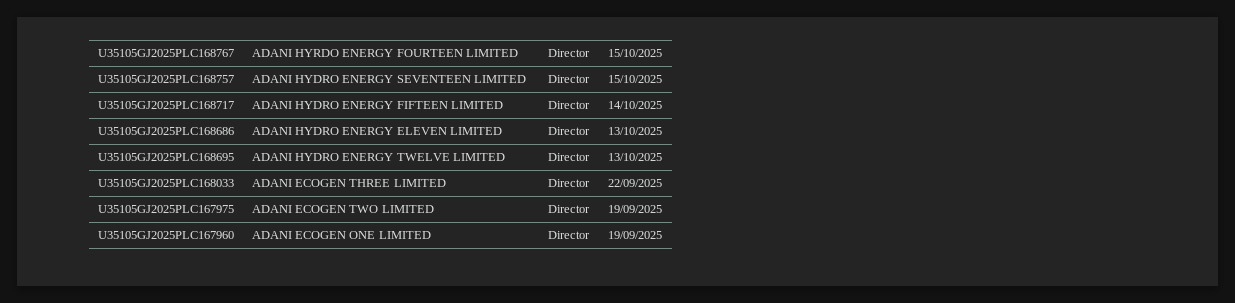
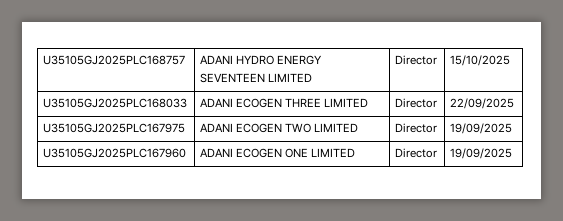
[97,49,234,57] [251,49,519,57] [547,49,590,57] [607,49,662,57] U35105GJ2025PLC168767 | ADANI HYRDO ENERGY FOURTEEN LIMITED | Director | 15/10/2025 // -> (43, 60) none
[97,101,234,109] [251,101,504,109] [547,101,590,109] [607,101,662,109] [97,127,234,135] [251,127,503,135] [547,127,590,135] [607,127,662,135] [97,153,234,161] [251,153,506,161] [547,153,590,161] [607,153,662,161] // U35105GJ2025PLC168717 | ADANI HYDRO ENERGY FIFTEEN LIMITED | Director | 14/10/2025 // U35105GJ2025PLC168686 | ADANI HYDRO ENERGY ELEVEN LIMITED | Director | 13/10/2025 // U35105GJ2025PLC168695 | ADANI HYDRO ENERGY TWELVE LIMITED | Director | 13/10/2025 -> (511, 60) none

